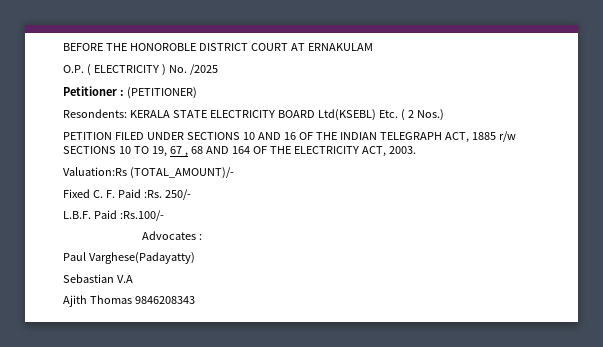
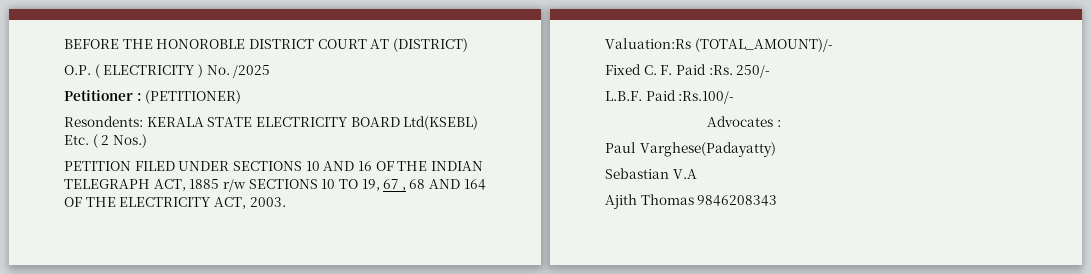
[307,43,373,51] ERNAKULAM -> [392,38,468,52] (DISTRICT)

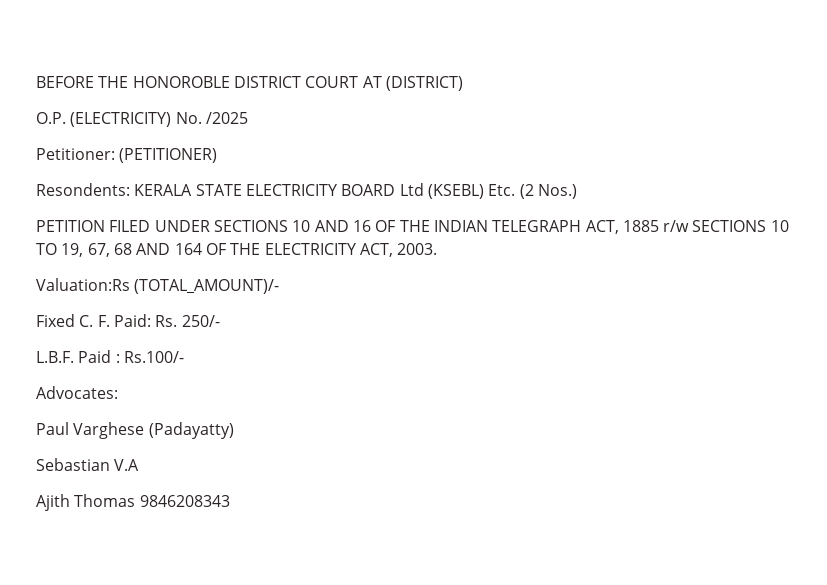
[94,64,203,78] ( ELECTRICITY ) -> [70,112,172,127] (ELECTRICITY)
[64,90,142,101] Petitioner : -> [36,148,115,160] Petitioner:
[403,116,479,130] [64,134,110,148] Ltd(KSEBL) Etc. ( 2 -> [399,183,534,199] Ltd (KSEBL) Etc. (2
[383,179,406,191] 67 , -> [87,243,110,257] 67,
[675,64,733,75] Paid :Rs. -> [113,314,178,327] Paid: Rs.
[678,91,735,104] [706,116,781,127] :Rs.100/- // Advocates : -> [115,351,184,363] [36,386,118,399] : Rs.100/- // Advocates:
[639,142,776,157] Varghese(Padayatty) -> [73,422,234,439] Varghese (Padayatty)

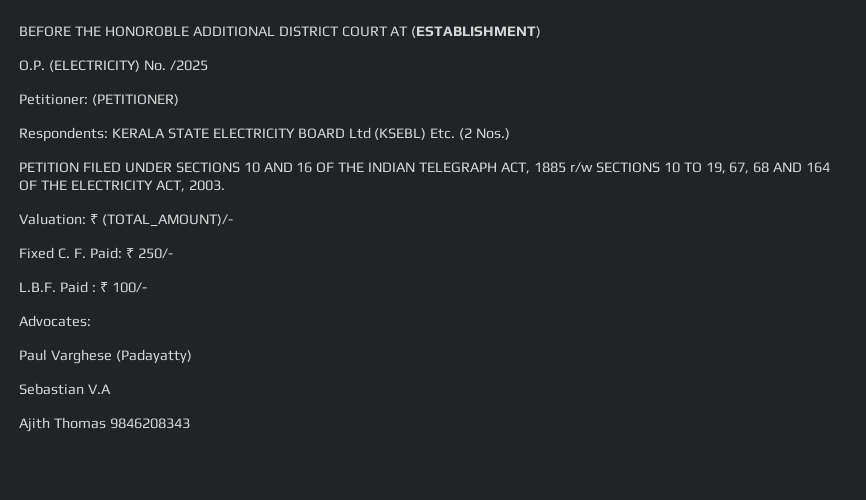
(230, 82) none -> [192,26,275,37] ADDITIONAL
[385,76,463,91] (DISTRICT) -> [411,26,542,38] (ESTABLISHMENT)
[36,183,130,196] Resondents: -> [19,127,108,142] Respondents:
[36,278,130,291] Valuation:Rs -> [19,213,98,225] Valuation: ₹
[155,315,178,327] Rs. -> [125,248,134,258] ₹
[123,351,184,363] Rs.100/- -> [99,282,147,293] ₹ 100/-

